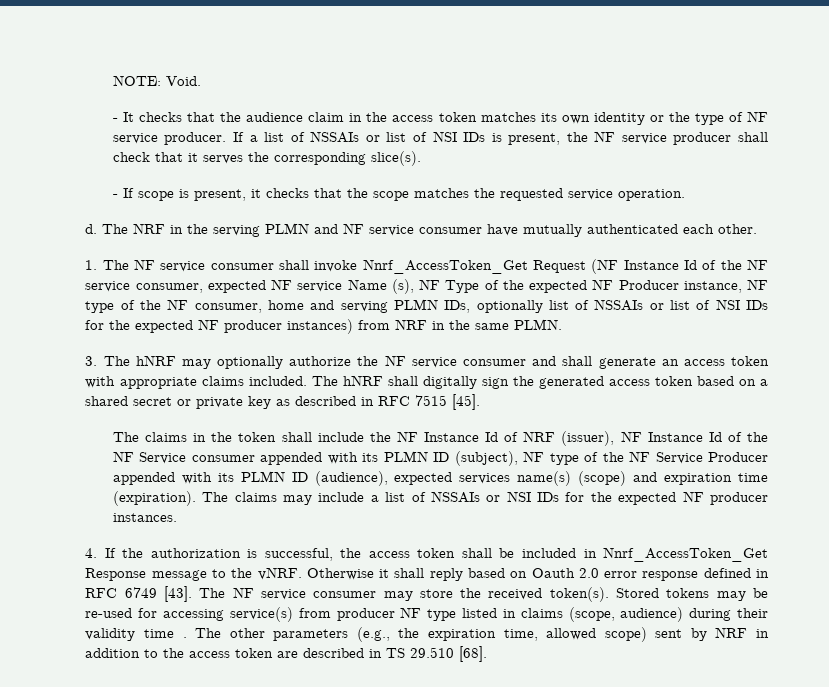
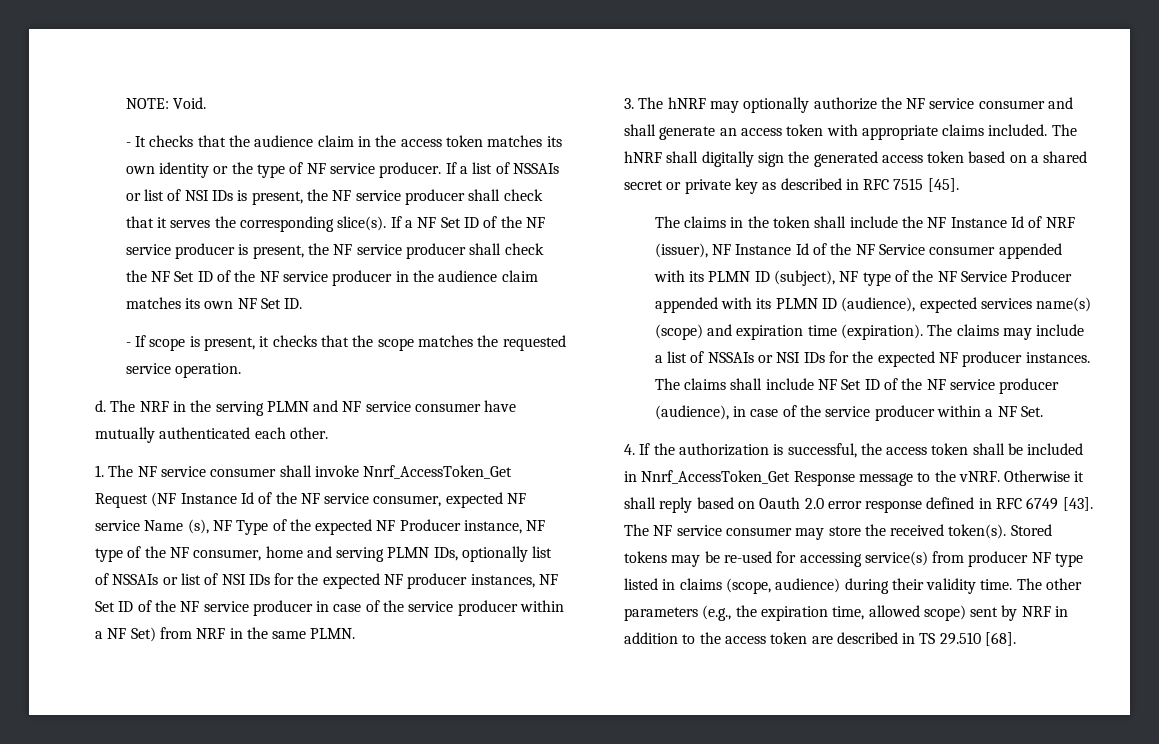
(421, 158) none -> [390,216,545,228] [125,243,544,259] [125,270,538,286] [125,297,303,309] If a NF Set ID of the NF service producer is present, the NF service producer shall check the NF Set ID of the NF service producer in the audience claim matches its own NF Set ID.
[287,319,354,334] instances) -> [470,574,559,588] [94,600,565,616] [94,627,156,642] instances, NF Set ID of the NF service producer in case of the service producer within a NF Set)
(177, 517) none -> [654,378,1060,394] [654,405,1044,421] The claims shall include NF Set ID of the NF service producer (audience), in case of the service producer within a NF Set.
[144,629,187,638] time . -> [980,579,1013,590] time.

